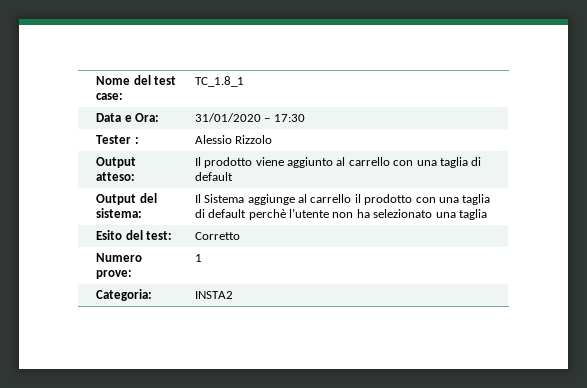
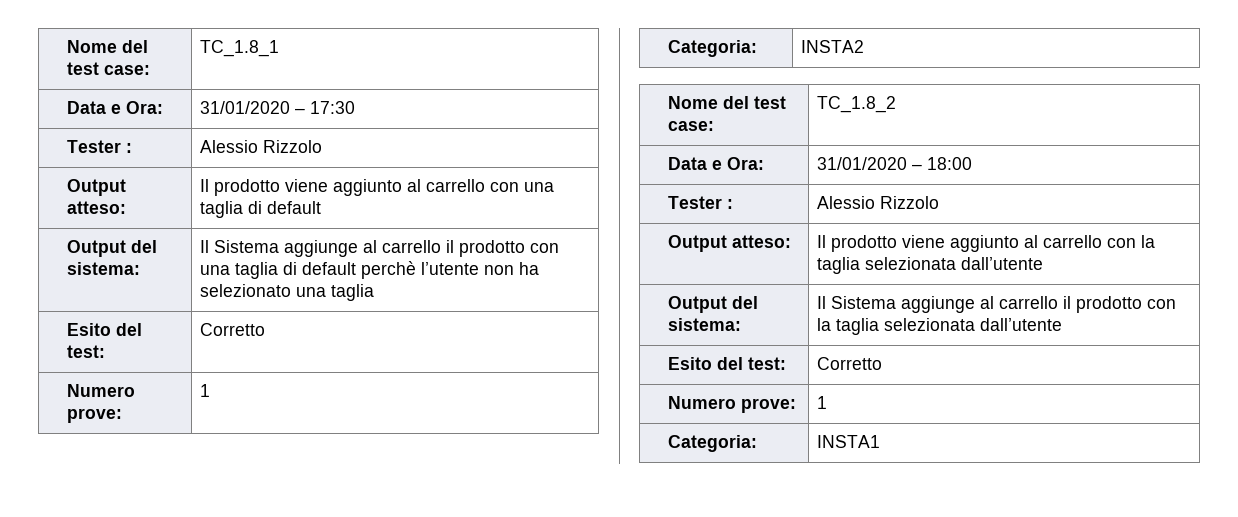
(233, 295) none -> [668,96,787,109] [668,121,715,131] [816,96,896,113] [668,157,765,170] [816,157,972,170] [668,196,734,209] [816,196,939,209] [668,235,792,252] [816,235,1155,252] [816,257,1043,274] [668,296,759,313] [668,318,742,331] [816,296,1176,313] [816,318,1062,335] [668,357,787,370] [816,357,882,370] [668,396,797,413] [816,396,827,409] [668,435,758,452] [816,435,880,448] // Nome del test case: | TC_1.8_2 // Data e Ora: | 31/01/2020 – 18:00 // Tester : | Alessio Rizzolo // Output atteso: | Il prodotto viene aggiunto al carrello con la taglia selezionata dall’utente // Output del sistema: | Il Sistema aggiunge al carrello il prodotto con la taglia selezionata dall’utente // Esito del test: | Corretto // Numero prove: | 1 // Categoria: | INSTA1

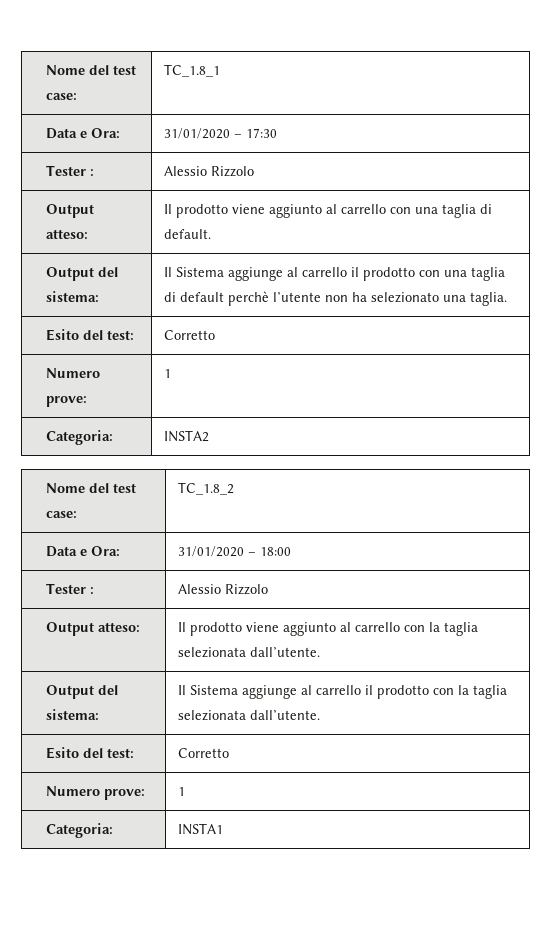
[266,201,321,214] default -> [163,229,211,239] default.
[330,284,374,301] taglia -> [469,292,507,306] taglia.
[960,257,1043,270] dall’utente -> [249,647,320,657] dall’utente.
[979,318,1062,331] dall’utente -> [249,710,320,720] dall’utente.

